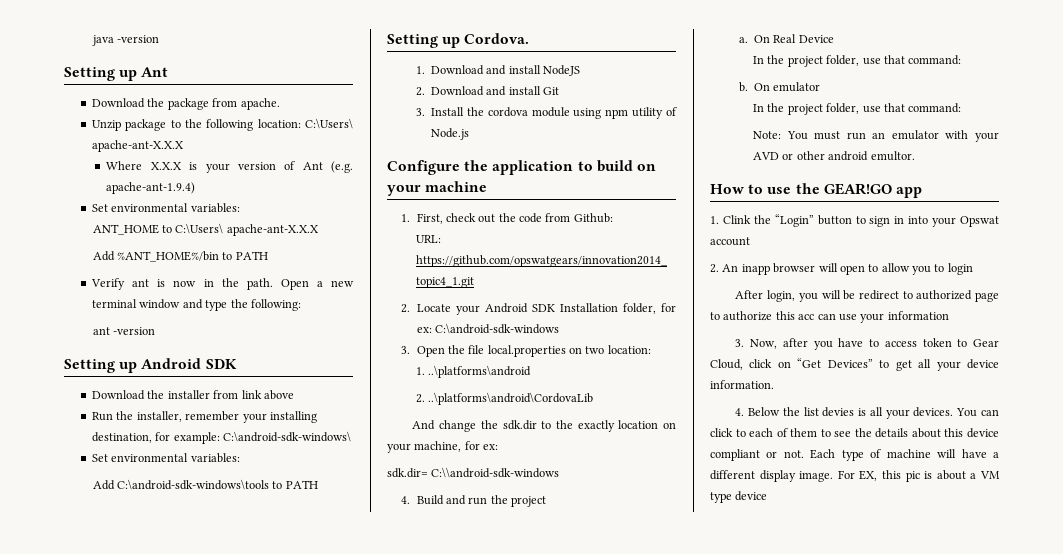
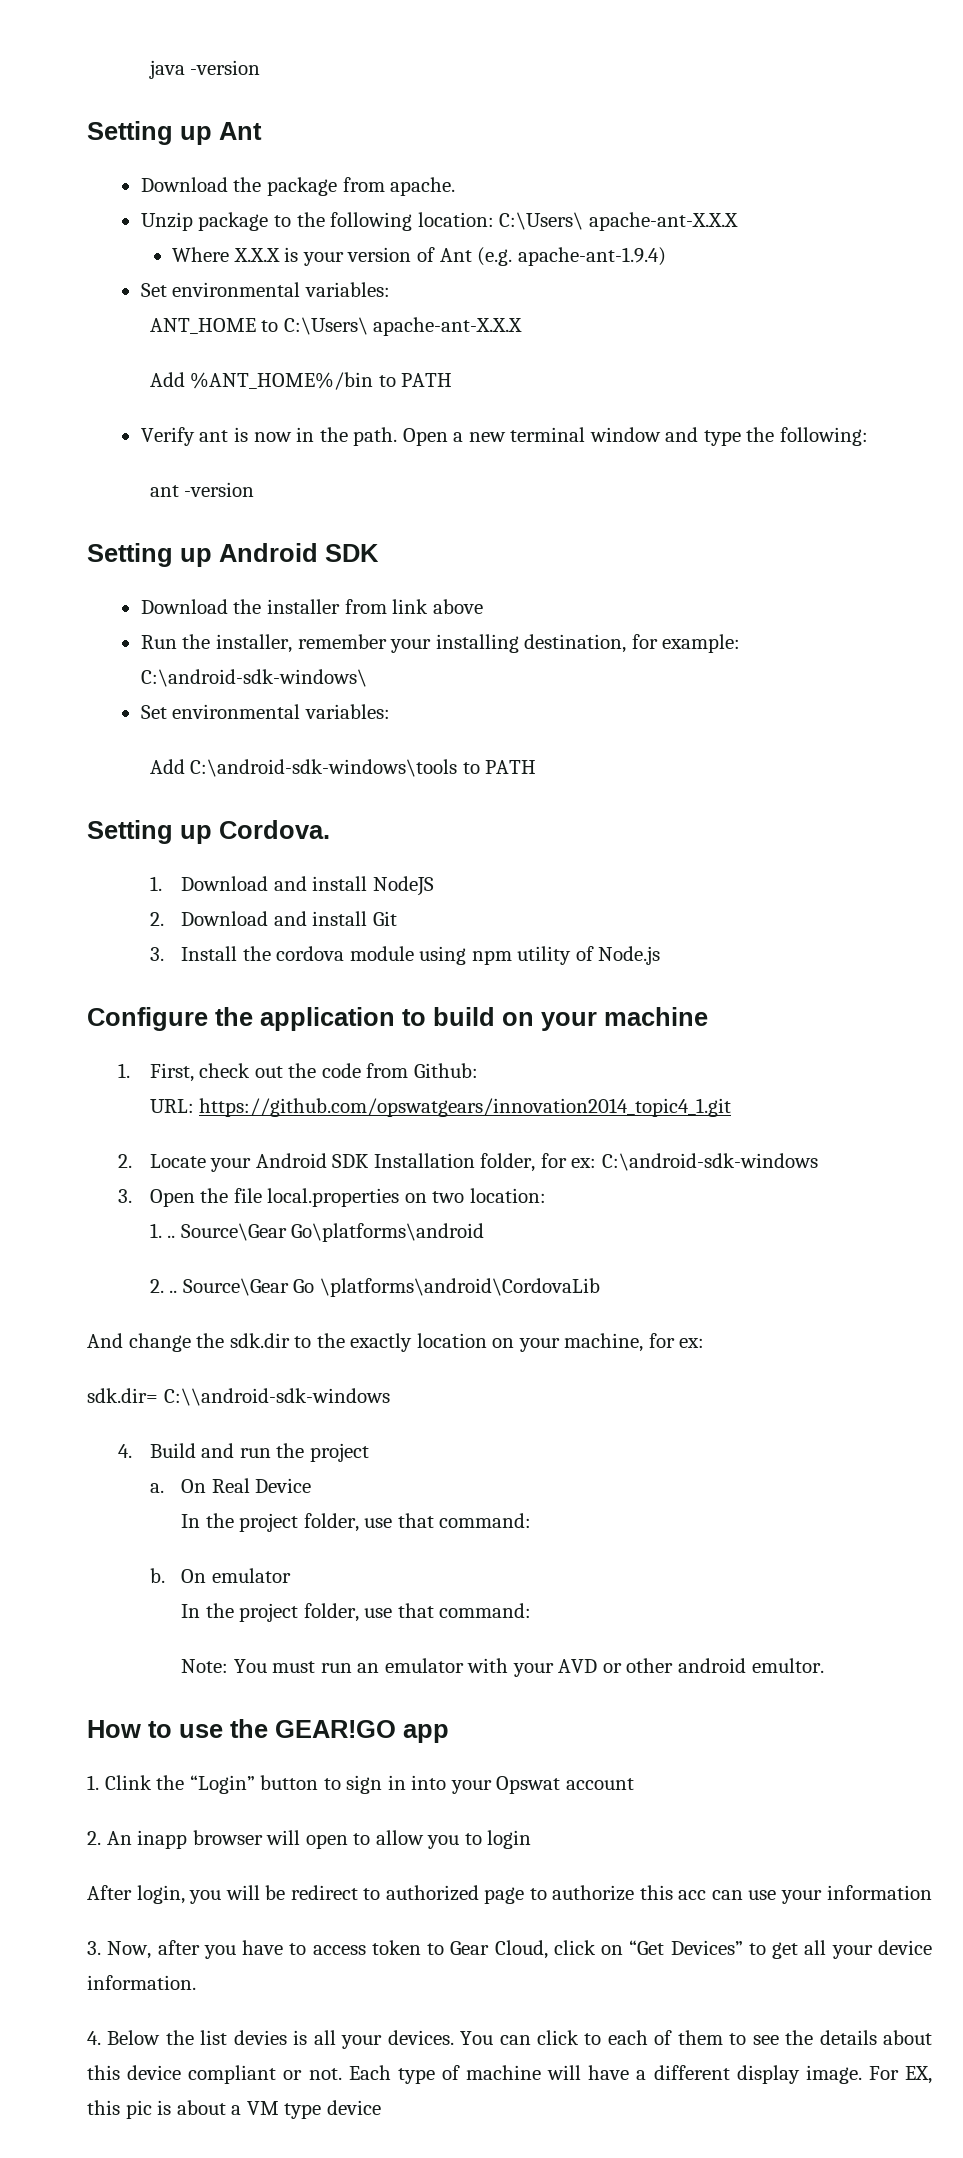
[428,365,532,378] [415,392,594,405] ..\platforms\android // 2. ..\platforms\android\CordovaLib -> [167,1223,485,1242] [149,1278,600,1297] .. Source\Gear Go\platforms\android // 2. .. Source\Gear Go \platforms\android\CordovaLib

